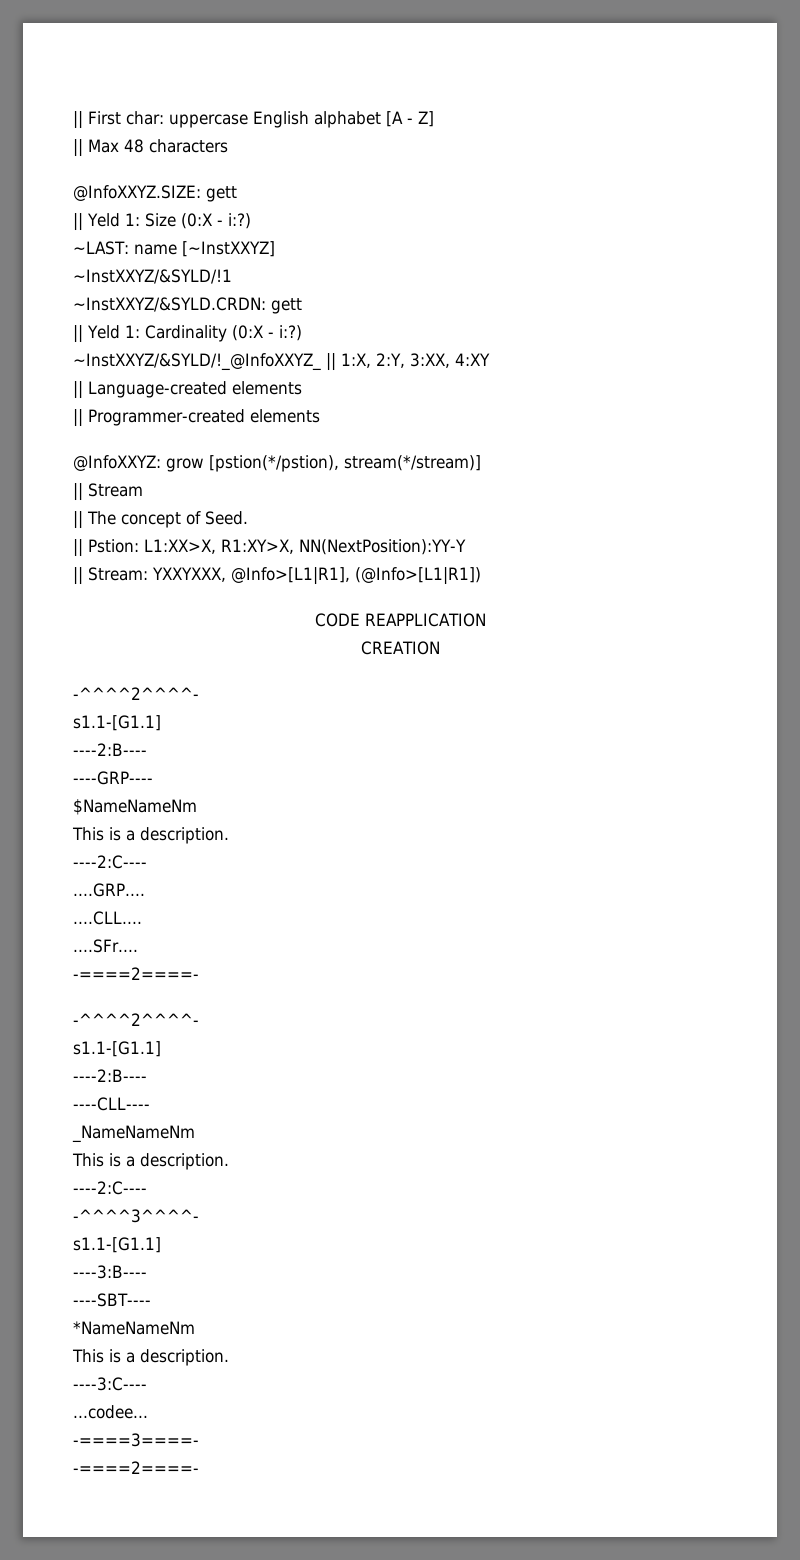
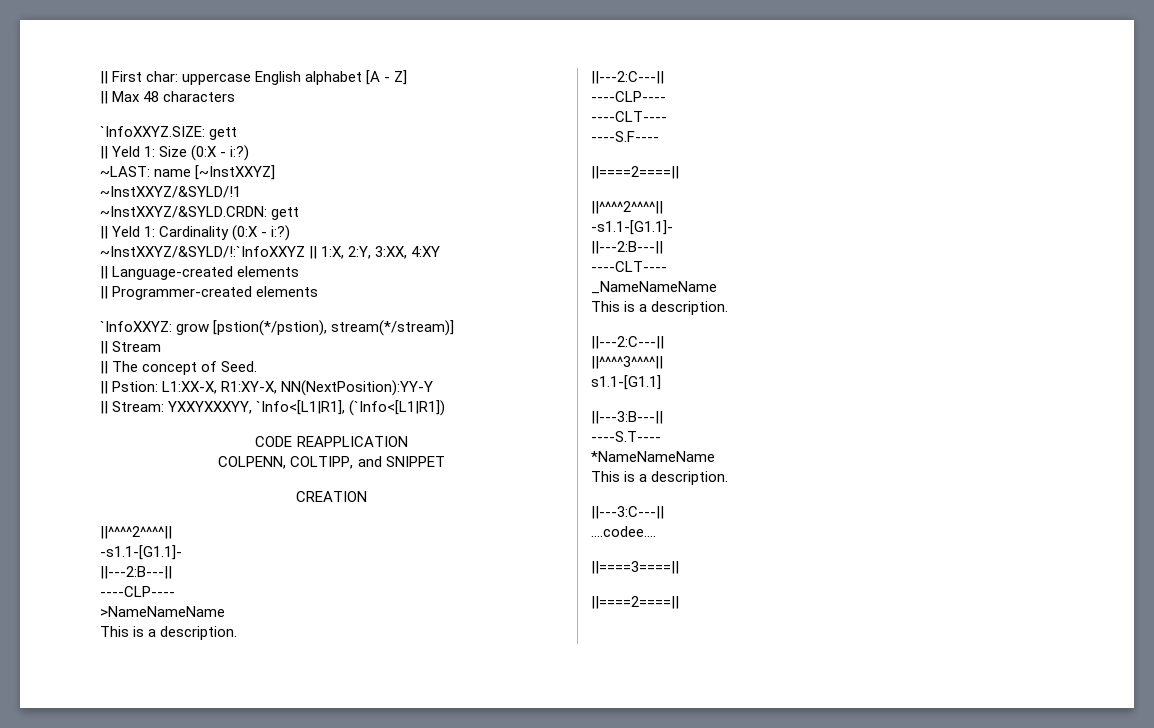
[73,185,201,201] @InfoXXYZ.SIZE: -> [100,126,205,137] `InfoXXYZ.SIZE:
[73,353,321,371] ~InstXXYZ/&SYLD/!_@InfoXXYZ_ -> [100,246,305,258] ~InstXXYZ/&SYLD/!:`InfoXXYZ
[73,455,161,471] @InfoXXYZ: -> [100,321,172,332] `InfoXXYZ:
[144,539,294,554] L1:XX>X, R1:XY>X, -> [162,381,278,394] L1:XX-X, R1:XY-X,
[152,567,481,585] YXXYXXX, @Info>[L1|R1], (@Info>[L1|R1]) -> [168,400,446,416] YXXYXXXYY, `Info<[L1|R1], (`Info<[L1|R1])
[360,641,440,655] [73,687,199,700] [73,715,161,731] [73,743,147,756] [73,771,153,785] [73,799,197,815] [72,827,229,844] [73,855,147,869] [73,883,145,897] [73,911,142,925] [73,939,138,953] [73,967,199,980] [73,1013,199,1026] [73,1041,161,1057] [73,1069,147,1082] [73,1097,150,1111] [72,1125,195,1143] [72,1153,229,1170] [73,1181,147,1195] [73,1209,199,1223] [73,1237,161,1253] [73,1265,147,1279] [73,1293,151,1307] [73,1321,195,1335] [72,1349,229,1366] [73,1377,147,1391] [73,1405,148,1419] [73,1433,199,1447] [73,1461,199,1474] CREATION // -^^^^2^^^^- // s1.1-[G1.1] // ----2:B---- // ----GRP---- // $NameNameNm // This is a description. // ----2:C---- // ....GRP.... // ....CLL.... // ....SFr.... // -====2====- // -^^^^2^^^^- // s1.1-[G1.1] // ----2:B---- // ----CLL---- // _NameNameNm // This is a description. // ----2:C---- // -^^^^3^^^^- // s1.1-[G1.1] // ----3:B---- // ----SBT---- // *NameNameNm // This is a description. // ----3:C---- // ...codee... // -====3====- // -====2====- -> [218,456,445,469] [296,491,367,502] [100,526,172,539] [100,545,182,560] [100,566,172,579] [100,586,175,597] [100,606,225,617] [100,626,238,640] [591,71,664,84] [591,91,666,102] [591,111,667,122] [591,131,659,142] [591,166,679,179] [591,201,663,214] [591,220,673,235] [591,241,663,254] [591,261,667,272] [591,281,717,294] [591,301,729,315] [591,336,664,349] [591,356,663,369] [591,375,661,390] [591,411,663,424] [591,431,661,442] [591,451,715,462] [591,471,729,485] [591,506,664,519] [591,526,656,537] [591,561,679,574] [591,596,679,609] COLPENN, COLTIPP, and SNIPPET // CREATION // ||^^^^2^^^^|| // -s1.1-[G1.1]- // ||---2:B---|| // ----CLP---- // >NameNameName // This is a description. // ||---2:C---|| // ----CLP---- // ----CLT---- // ----S.F---- // ||====2====|| // ||^^^^2^^^^|| // -s1.1-[G1.1]- // ||---2:B---|| // ----CLT---- // _NameNameName // This is a description. // ||---2:C---|| // ||^^^^3^^^^|| // s1.1-[G1.1] // ||---3:B---|| // ----S.T---- // *NameNameName // This is a description. // ||---3:C---|| // ....codee.... // ||====3====|| // ||====2====||

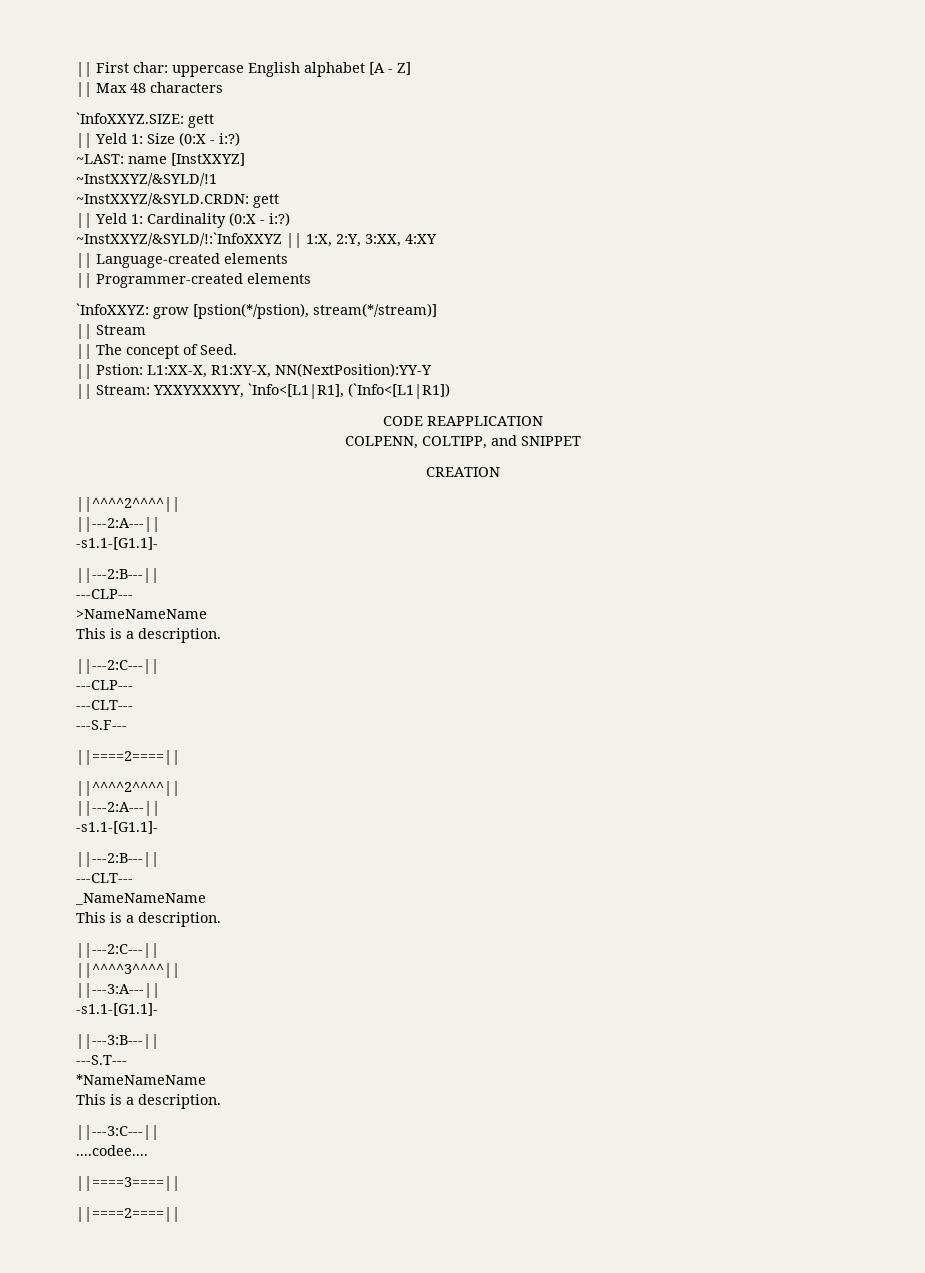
[195,165,276,180] [~InstXXYZ] -> [171,153,245,166] [InstXXYZ]
[100,545,182,560] [100,566,172,579] [100,586,175,597] // -s1.1-[G1.1]- // ||---2:B---|| // ----CLP---- -> [76,517,160,532] [76,537,158,550] [76,568,159,583] [76,589,133,599] // ||---2:A---|| // -s1.1-[G1.1]- // ||---2:B---|| // ---CLP---
[591,91,666,102] [591,111,667,122] [591,131,659,142] ----CLP---- // ----CLT---- // ----S.F---- -> [76,680,133,690] [76,700,133,710] [76,720,127,730] ---CLP--- // ---CLT--- // ---S.F---
[591,220,673,235] [591,241,663,254] [591,261,667,272] // -s1.1-[G1.1]- // ||---2:B---|| // ----CLT---- -> [76,801,160,816] [76,821,158,834] [76,852,159,867] [76,873,133,883] // ||---2:A---|| // -s1.1-[G1.1]- // ||---2:B---|| // ---CLT---
[591,375,661,390] s1.1-[G1.1] -> [76,983,160,998] [76,1003,158,1016] ||---3:A---|| // -s1.1-[G1.1]-
[591,431,661,442] ----S.T---- -> [76,1055,127,1065] ---S.T---

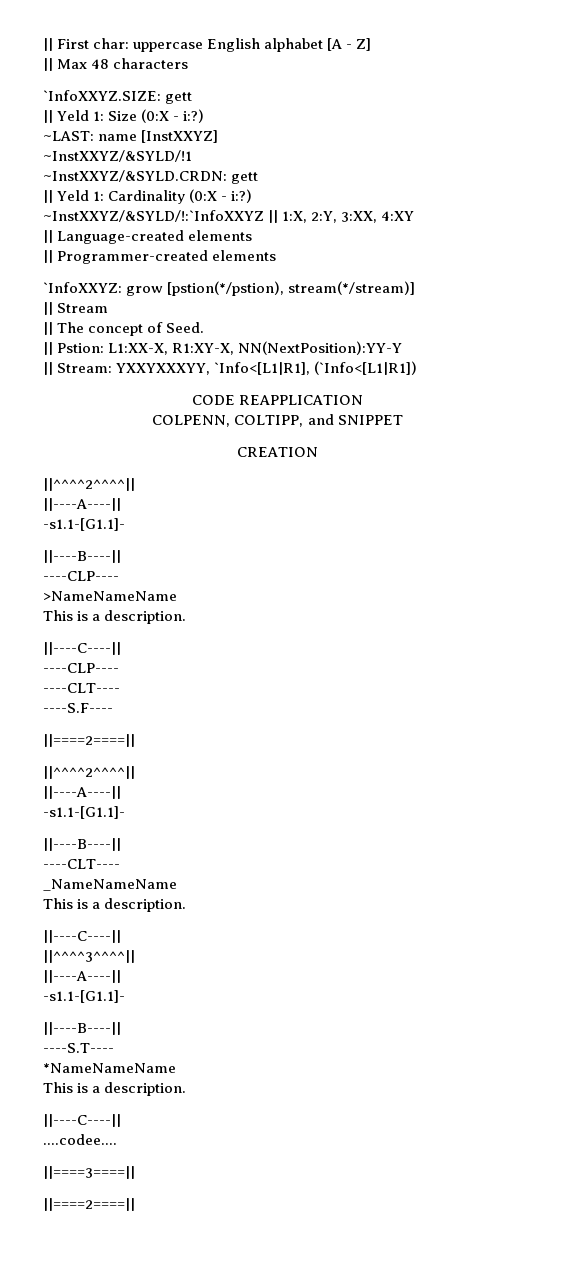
[76,517,160,532] [76,537,158,550] [76,568,159,583] [76,589,133,599] ||---2:A---|| // -s1.1-[G1.1]- // ||---2:B---|| // ---CLP--- -> [43,498,121,511] [43,518,125,531] [43,550,121,563] [43,571,119,581] ||----A----|| // -s1.1-[G1.1]- // ||----B----|| // ----CLP----
[76,659,159,674] [76,680,133,690] [76,700,133,710] [76,720,127,730] ||---2:C---|| // ---CLP--- // ---CLT--- // ---S.F--- -> [43,642,121,655] [43,663,119,673] [43,683,120,693] [43,703,113,713] ||----C----|| // ----CLP---- // ----CLT---- // ----S.F----
[76,801,160,816] [76,821,158,834] [76,852,159,867] [76,873,133,883] ||---2:A---|| // -s1.1-[G1.1]- // ||---2:B---|| // ---CLT--- -> [43,786,121,799] [43,806,125,819] [43,838,121,851] [43,859,120,869] ||----A----|| // -s1.1-[G1.1]- // ||----B----|| // ----CLT----
[76,943,159,958] ||---2:C---|| -> [43,930,121,943] ||----C----||
[76,983,160,998] [76,1003,158,1016] [76,1034,159,1049] [76,1055,127,1065] ||---3:A---|| // -s1.1-[G1.1]- // ||---3:B---|| // ---S.T--- -> [43,970,121,983] [43,990,125,1003] [43,1022,121,1035] [43,1043,114,1053] ||----A----|| // -s1.1-[G1.1]- // ||----B----|| // ----S.T----
[76,1125,159,1140] ||---3:C---|| -> [43,1114,121,1127] ||----C----||

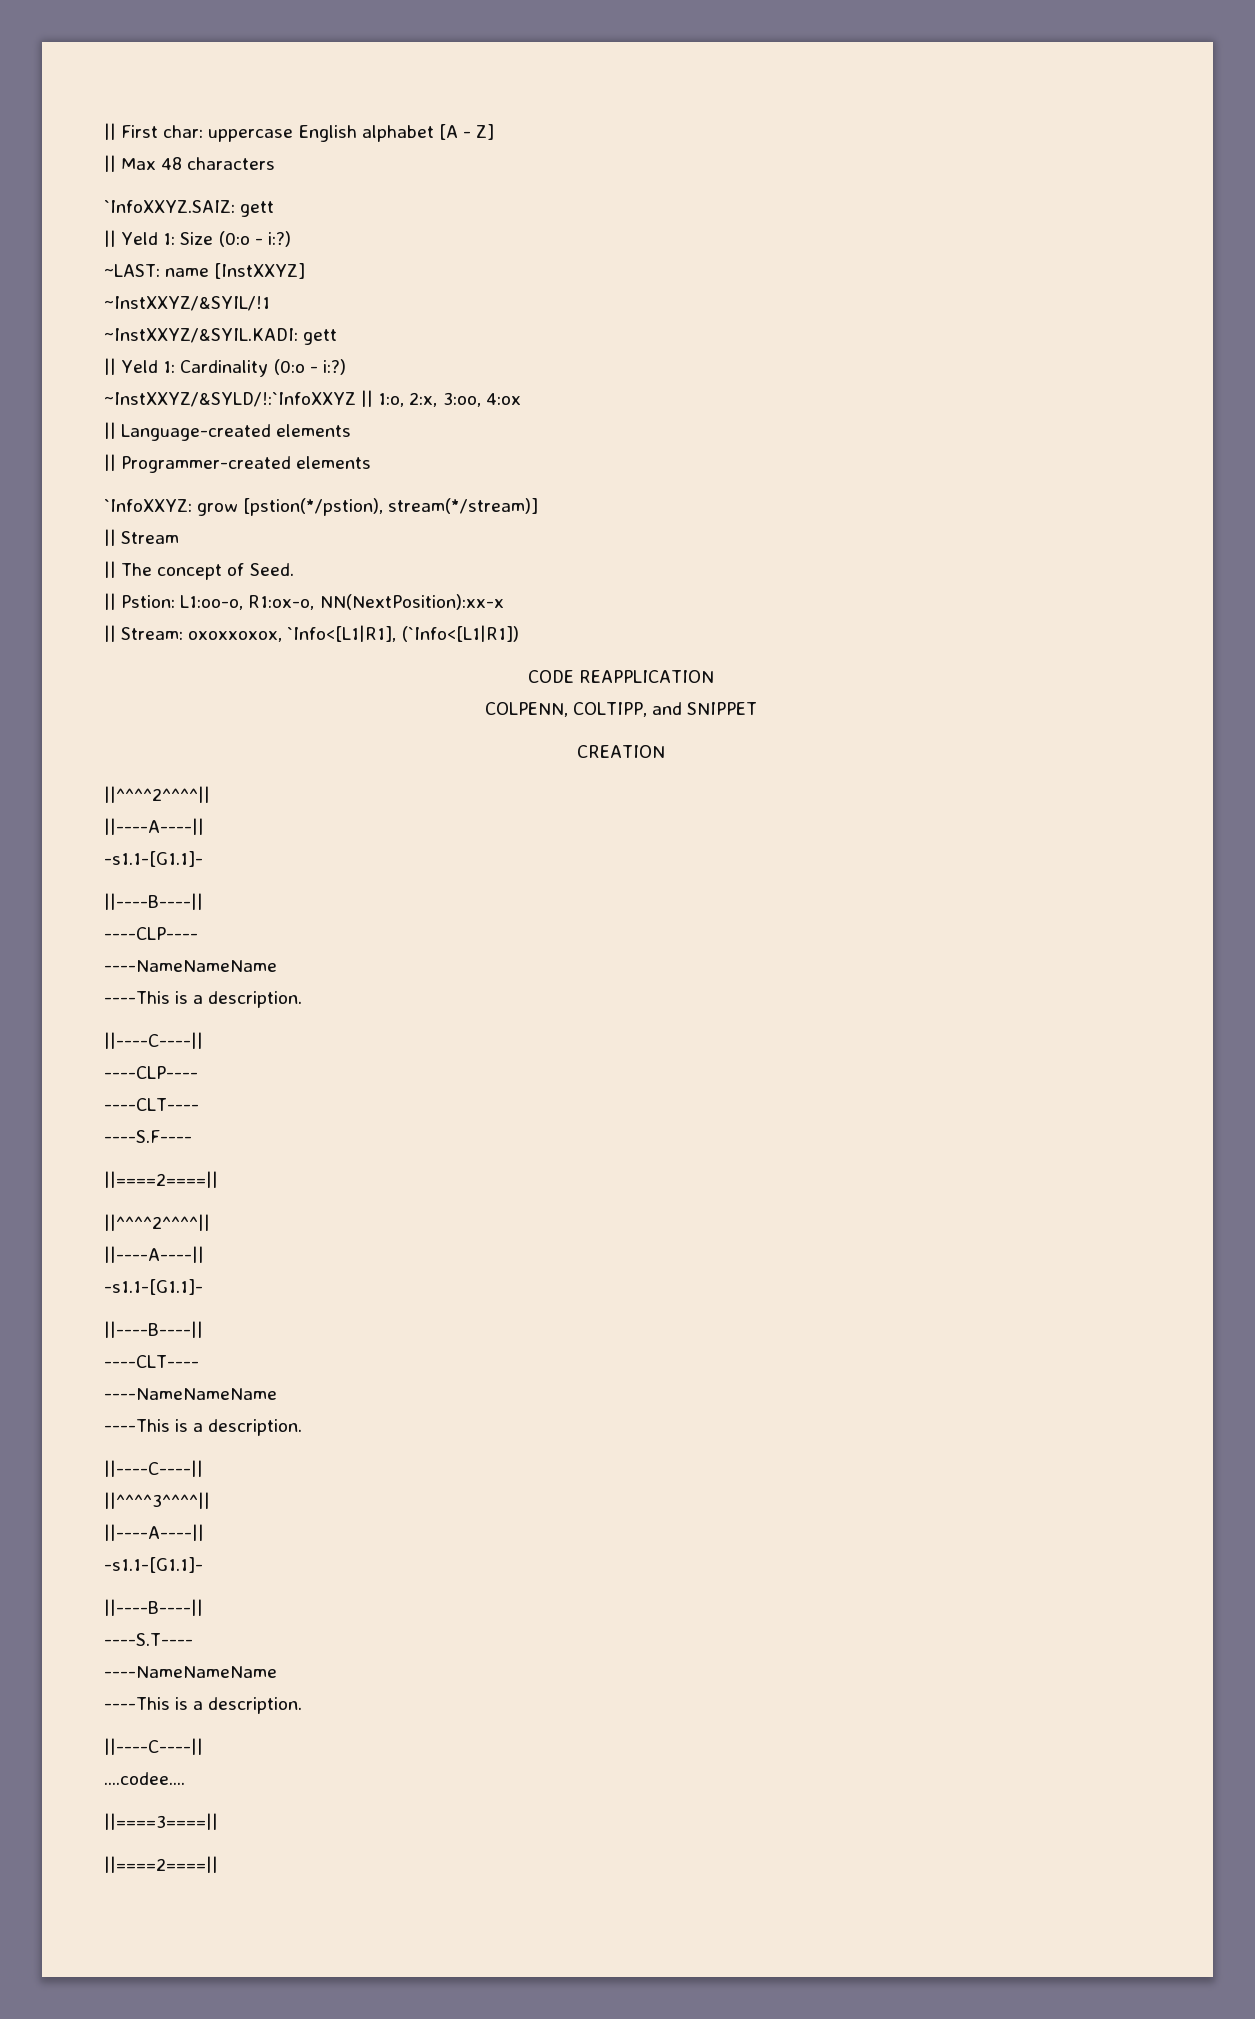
[43,90,161,101] `InfoXXYZ.SIZE: -> [104,200,235,213] `InfoXXYZ.SAIZ:
[141,109,170,123] (0:X -> [218,231,250,247] (0:o
[43,150,192,162] [43,170,227,182] ~InstXXYZ/&SYLD/!1 // ~InstXXYZ/&SYLD.CRDN: -> [104,296,270,311] [104,328,298,343] ~InstXXYZ/&SYIL/!1 // ~InstXXYZ/&SYIL.KADI:
[189,189,218,203] (0:X -> [273,359,305,375] (0:o
[282,211,415,223] 1:X, 2:Y, 3:XX, 4:XY -> [378,392,521,407] 1:o, 2:x, 3:oo, 4:ox
[108,341,403,355] L1:XX-X, R1:XY-X, NN(NextPosition):YY-Y -> [180,594,504,610] L1:oo-o, R1:ox-o, NN(NextPosition):xx-x
[116,363,211,375] YXXYXXXYY, -> [188,631,283,642] oxoxxoxox,
[43,591,177,601] [43,610,73,621] >NameNameName // This -> [104,960,277,972] [104,991,170,1004] ----NameNameName // ----This
[43,879,177,891] [43,898,73,909] _NameNameName // This -> [104,1388,277,1400] [104,1419,170,1432] ----NameNameName // ----This
[43,1063,176,1073] [43,1082,73,1093] *NameNameName // This -> [104,1666,277,1678] [104,1697,170,1710] ----NameNameName // ----This

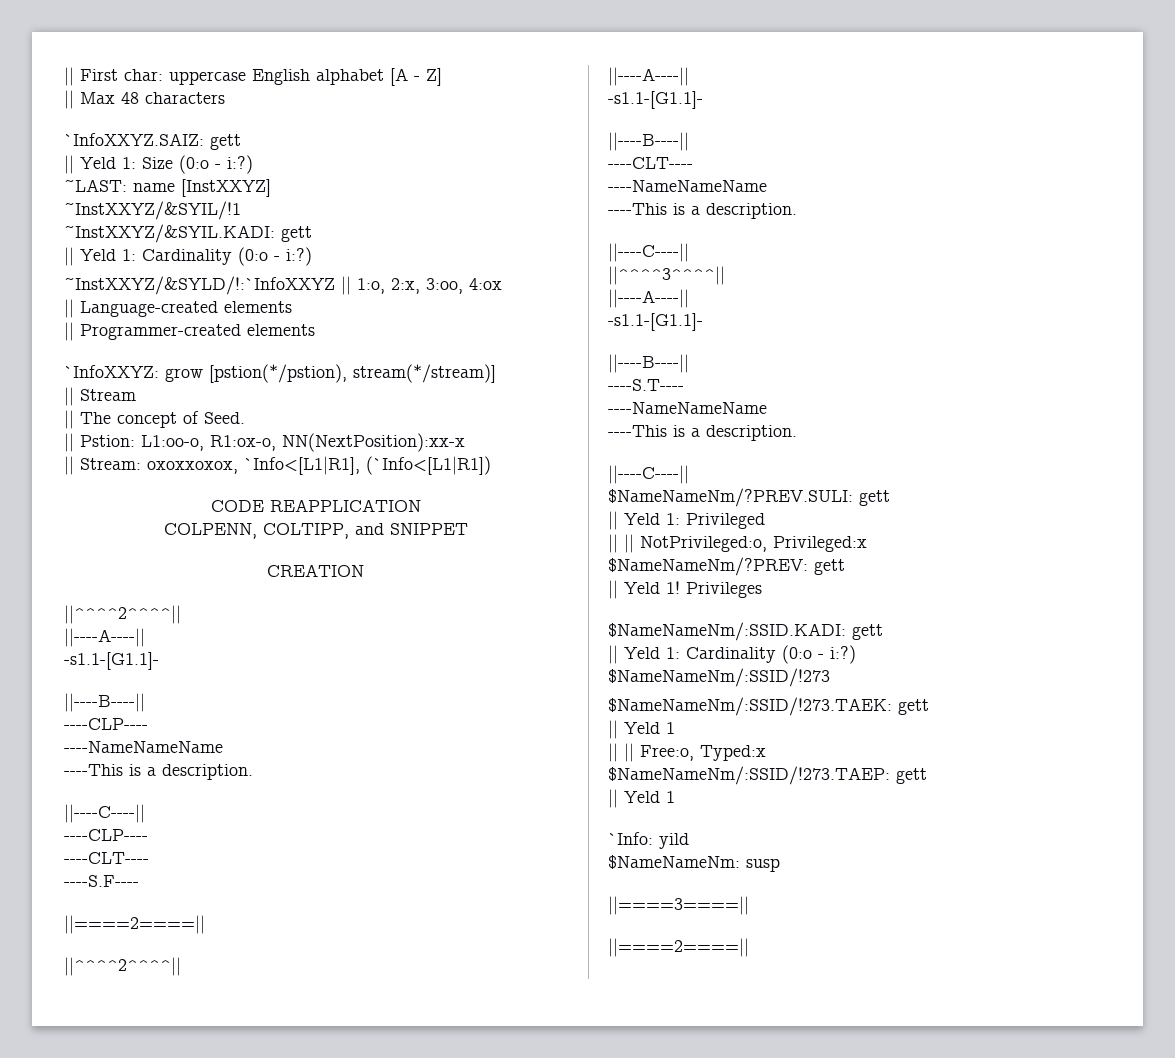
[104,1772,185,1785] ....codee.... -> [608,488,890,507] [608,511,765,530] [608,534,867,553] [608,557,845,576] [608,580,762,599] [608,622,883,641] [608,645,856,664] [608,668,830,687] [608,697,929,716] [608,720,675,739] [608,743,766,762] [608,766,927,785] [608,789,675,808] [608,832,689,849] [608,855,780,872] $NameNameNm/?PREV.SULI: gett // || Yeld 1: Privileged // || || NotPrivileged:o, Privileged:x // $NameNameNm/?PREV: gett // || Yeld 1! Privileges // $NameNameNm/:SSID.KADI: gett // || Yeld 1: Cardinality (0:o - i:?) // $NameNameNm/:SSID/!273 // $NameNameNm/:SSID/!273.TAEK: gett // || Yeld 1 // || || Free:o, Typed:x // $NameNameNm/:SSID/!273.TAEP: gett // || Yeld 1 // `Info: yild // $NameNameNm: susp

